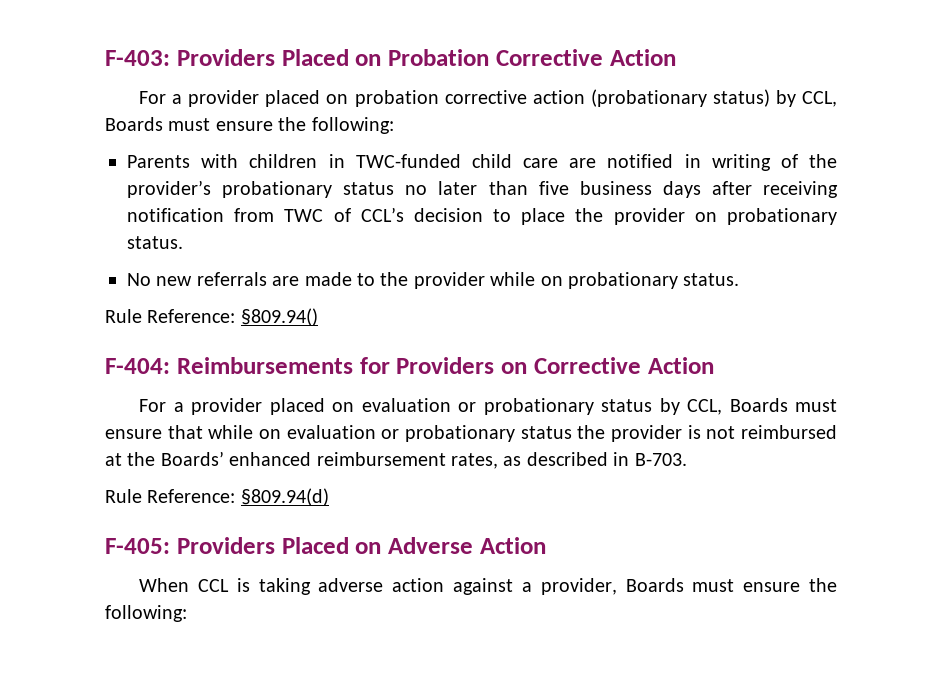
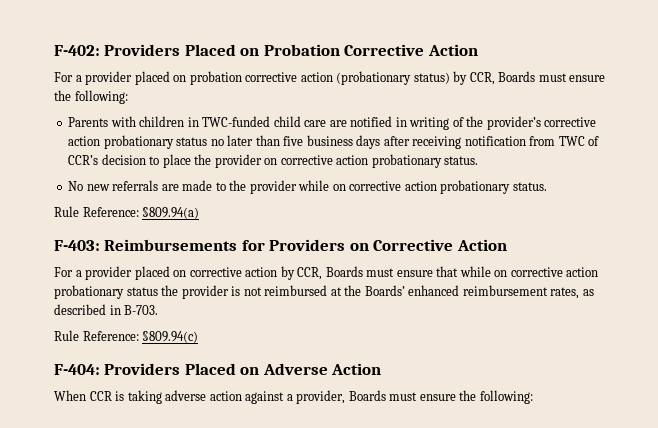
[105,50,170,66] F-403: -> [54,45,100,56] F-402:
[802,91,837,107] CCL, -> [469,72,495,85] CCR,
(211, 189) none -> [544,117,597,127] [68,136,101,146] corrective action
[360,207,404,222] CCL’s -> [68,155,99,165] CCR’s
(717, 217) none -> [280,155,369,165] corrective action
(563, 281) none -> [349,181,437,191] corrective action
[240,308,318,326] [105,358,170,374] §809.94() // F-404: -> [142,207,200,219] [54,240,100,251] §809.94(a) // F-403:
[361,398,723,415] evaluation or probationary status by CCL, -> [189,266,323,280] corrective action by CCR,
[286,425,400,439] evaluation or -> [510,267,599,277] corrective action
[240,488,329,506] [105,538,170,554] §809.94(d) // F-405: -> [142,331,199,343] [54,364,100,375] §809.94(c) // F-404:
[197,579,229,592] CCL -> [89,391,112,401] CCR

